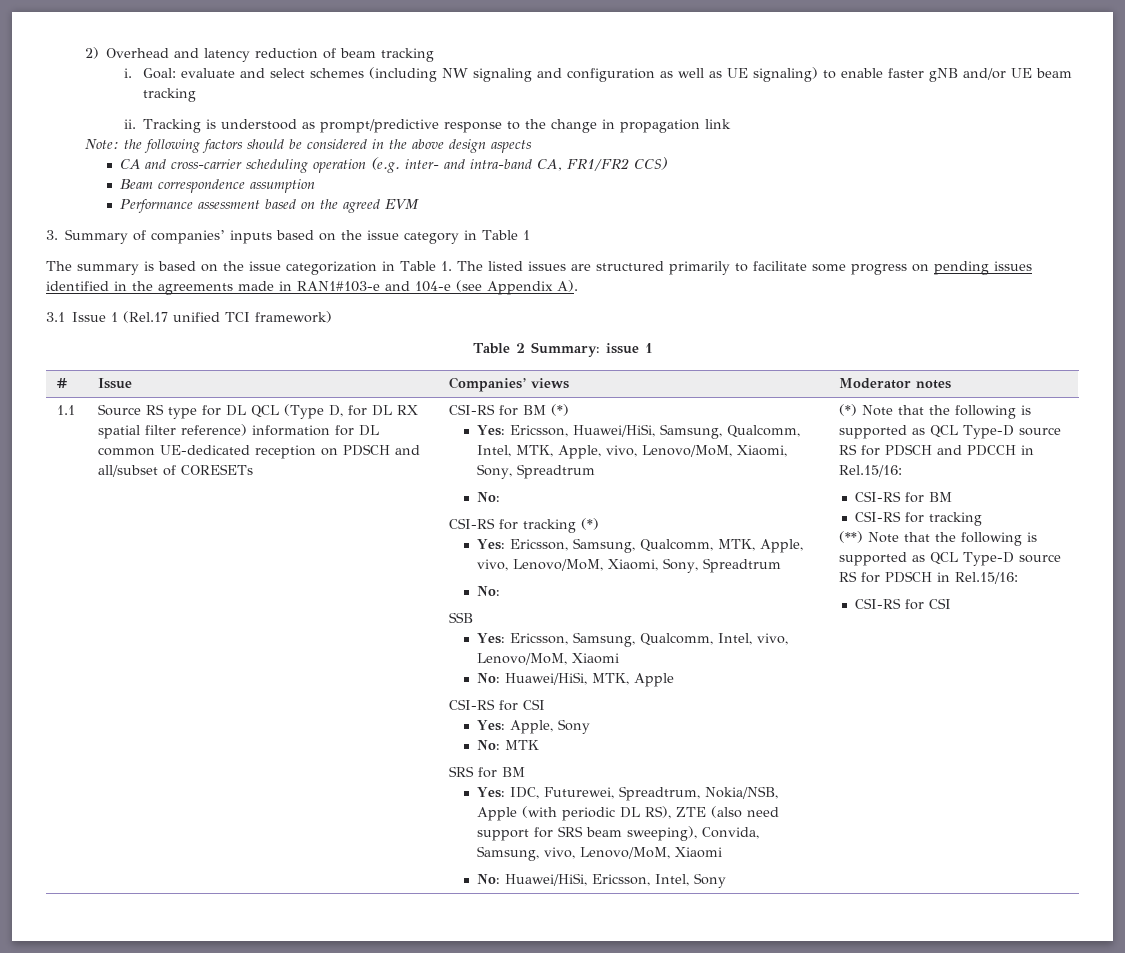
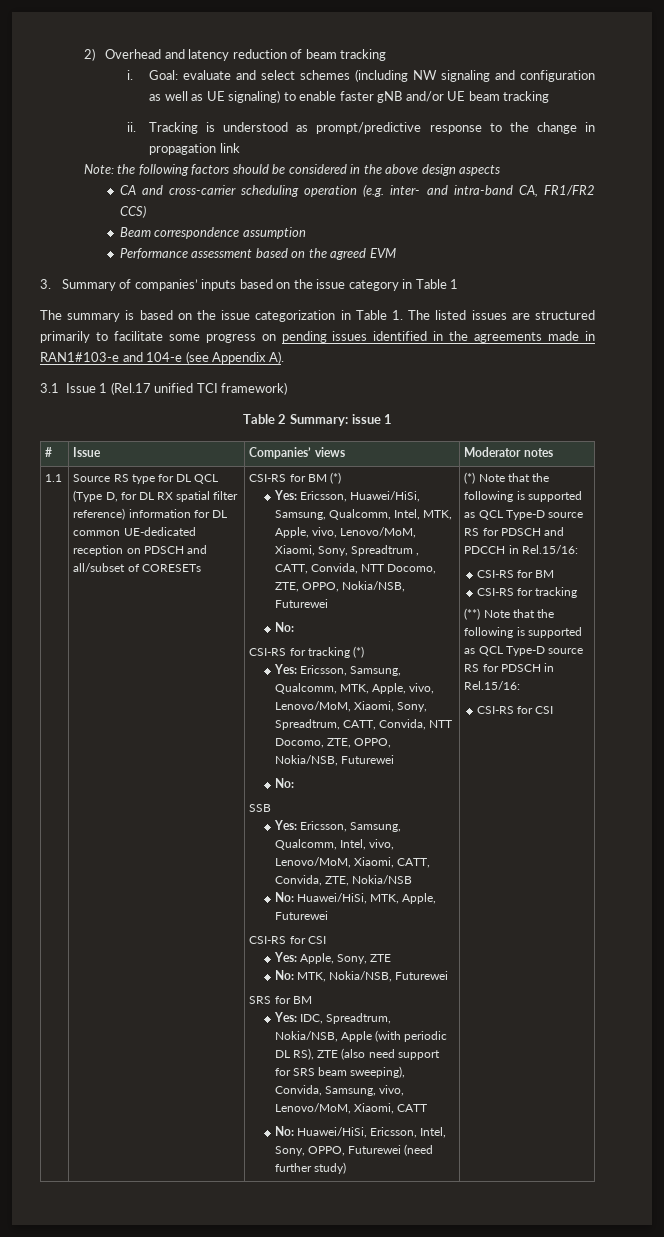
(596, 471) none -> [416,553,420,556] [275,563,437,574] [275,581,406,592] [275,599,329,608] , CATT, Convida, NTT Docomo, ZTE, OPPO, Nokia/NSB, Futurewei
[703,558,782,573] Spreadtrum -> [275,719,453,730] [275,738,392,748] [275,755,395,766] Spreadtrum, CATT, Convida, NTT Docomo, ZTE, OPPO, Nokia/NSB, Futurewei
[572,653,620,664] Xiaomi -> [354,857,431,868] [275,875,413,886] Xiaomi, CATT, Convida, ZTE, Nokia/NSB
[634,673,675,687] Apple -> [402,893,437,904] [275,911,329,920] Apple, Futurewei
[558,719,591,734] [477,740,540,750] Sony // No: MTK -> [337,954,392,964] [275,970,449,982] Sony, ZTE // No: MTK, Nokia/NSB, Futurewei
[544,787,615,799] Futurewei, -> (324, 1019) none
[675,847,723,858] Xiaomi -> [354,1103,428,1114] Xiaomi, CATT
[694,873,727,888] Sony -> [275,1144,434,1156] [275,1162,347,1174] Sony, OPPO, Futurewei (need further study)

